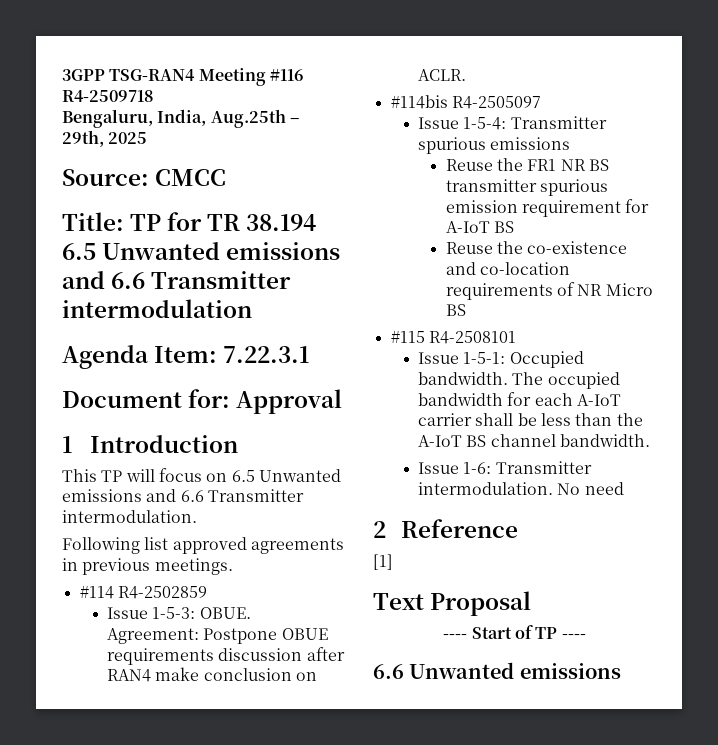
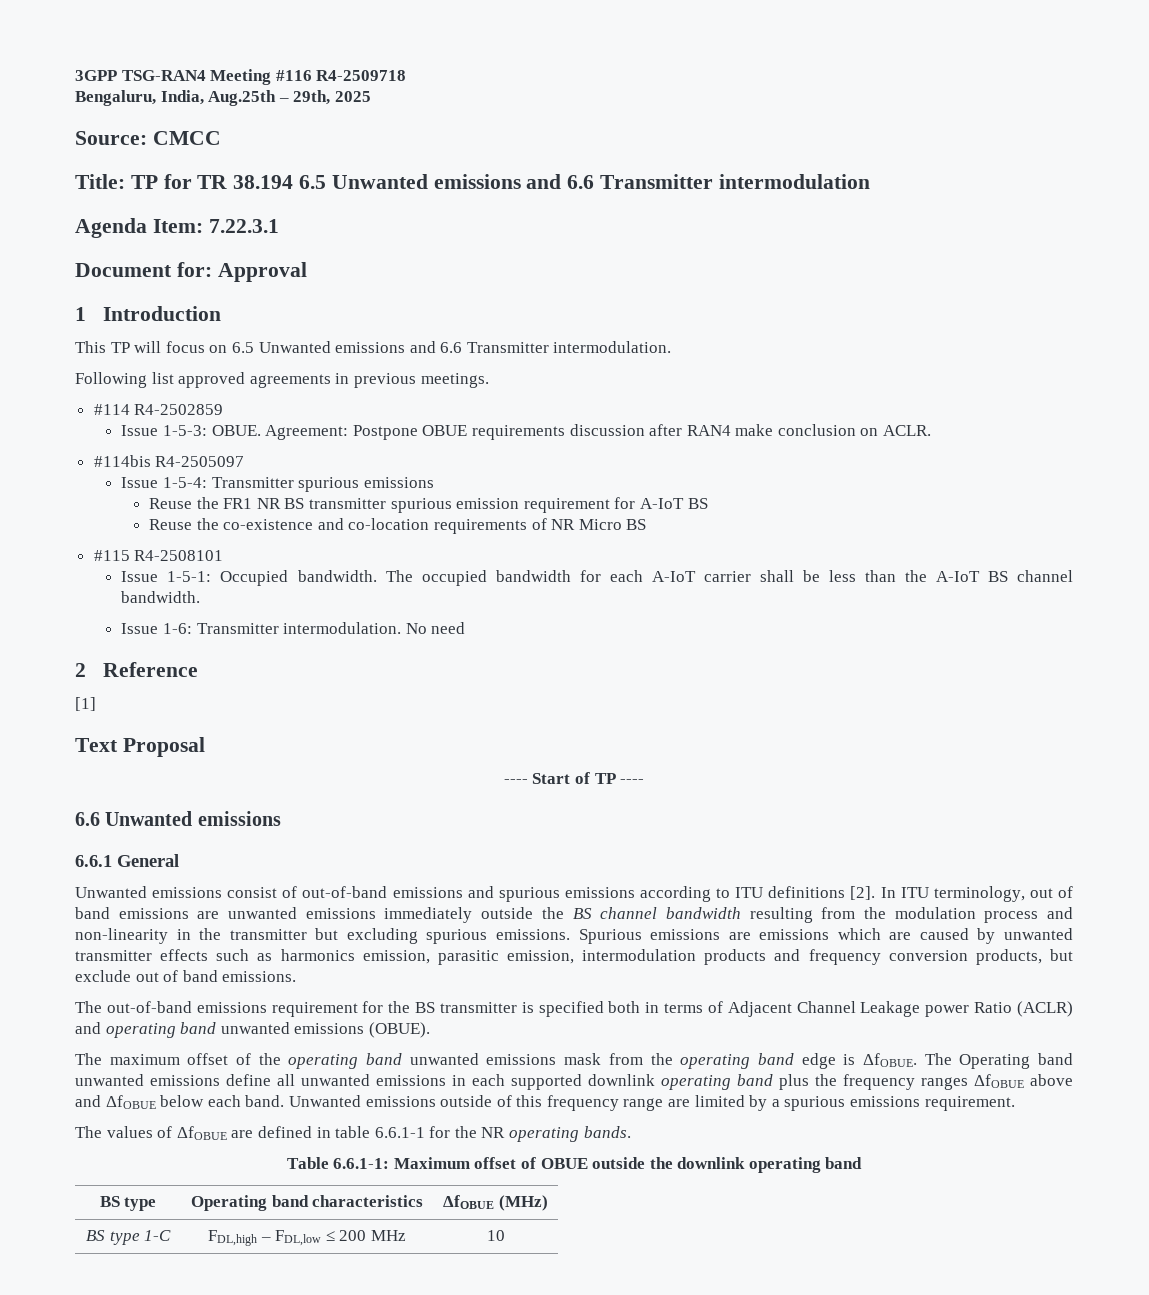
(621, 671) none -> [75,854,179,867] [75,886,1073,902] [75,907,1073,923] [75,928,1073,944] [75,949,1073,965] [75,970,297,982] [75,1001,1074,1017] [75,1022,430,1038] [75,1053,1074,1069] [75,1074,1073,1090] [75,1095,1015,1111] [75,1126,631,1142] [286,1157,863,1173] [99,1196,157,1211] [190,1195,424,1211] [443,1195,548,1211] [85,1230,172,1245] [208,1230,406,1246] [486,1230,505,1241] // 6.6.1 General // Unwanted emissions consist of out-of-band emissions and spurious emissions according to ITU definitions [2]. In ITU terminology, out of band emissions are unwanted emissions immediately outside the BS channel bandwidth resulting from the modulation process and non-linearity in the transmitter but excluding spurious emissions. Spurious emissions are emissions which are caused by unwanted transmitter effects such as harmonics emission, parasitic emission, intermodulation products and frequency conversion products, but exclude out of band emissions. // The out-of-band emissions requirement for the BS transmitter is specified both in terms of Adjacent Channel Leakage power Ratio (ACLR) and operating band unwanted emissions (OBUE). // The maximum offset of the operating band unwanted emissions mask from the operating band edge is ΔfOBUE. The Operating band unwanted emissions define all unwanted emissions in each supported downlink operating band plus the frequency ranges ΔfOBUE above and ΔfOBUE below each band. Unwanted emissions outside of this frequency range are limited by a spurious emissions requirement. // The values of ΔfOBUE are defined in table 6.6.1-1 for the NR operating bands. // Table 6.6.1-1: Maximum offset of OBUE outside the downlink operating band // BS type | Operating band characteristics | ΔfOBUE (MHz) // BS type 1-C | FDL,high – FDL,low ≤ 200 MHz | 10

